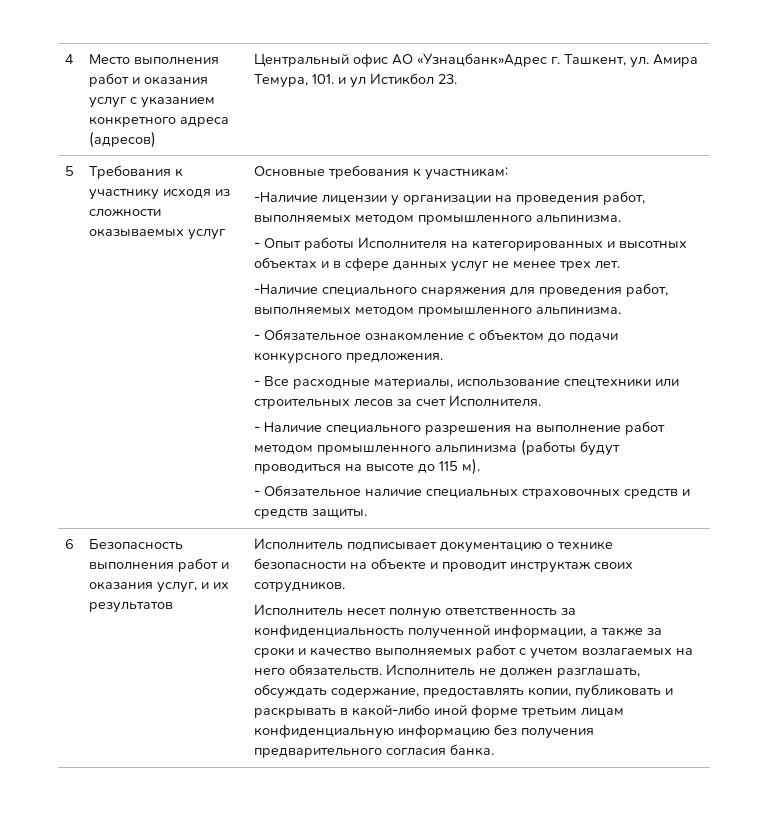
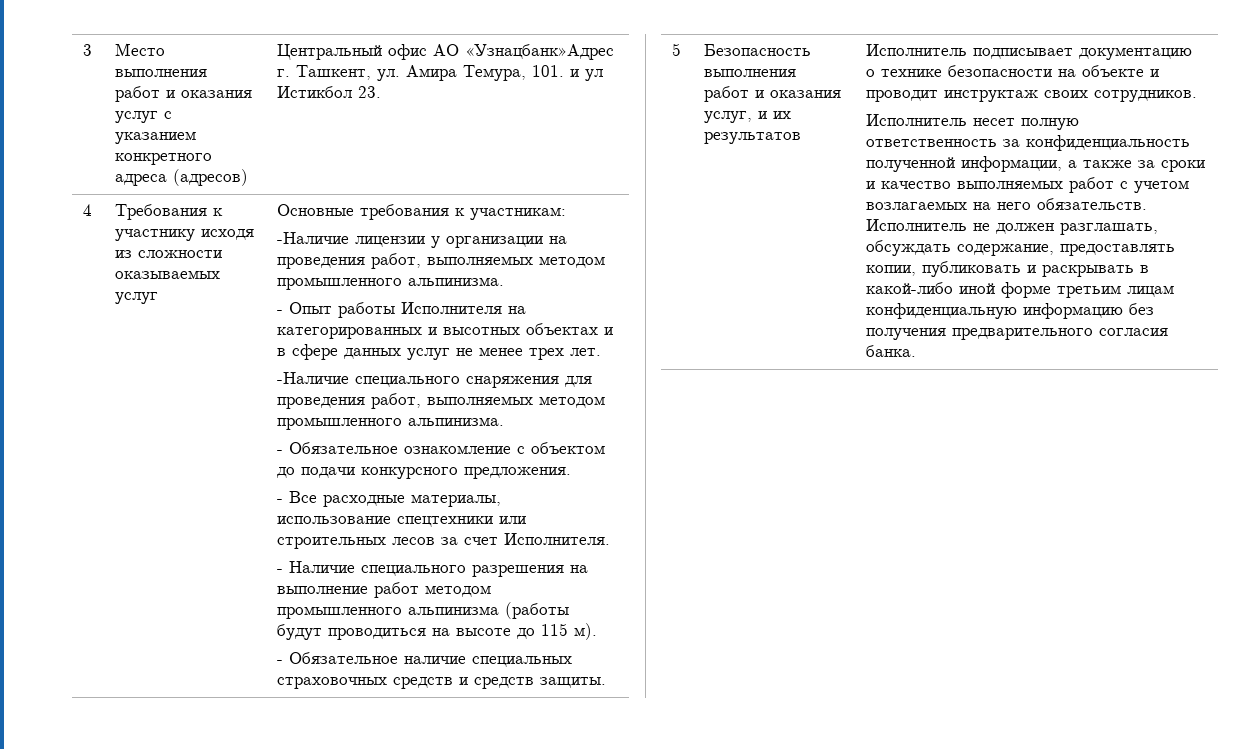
[65,54,75,64] 4 -> [83,44,93,56] 3
[65,166,75,176] 5 -> [83,204,93,216] 4
[65,539,75,549] 6 -> [672,43,682,56] 5

